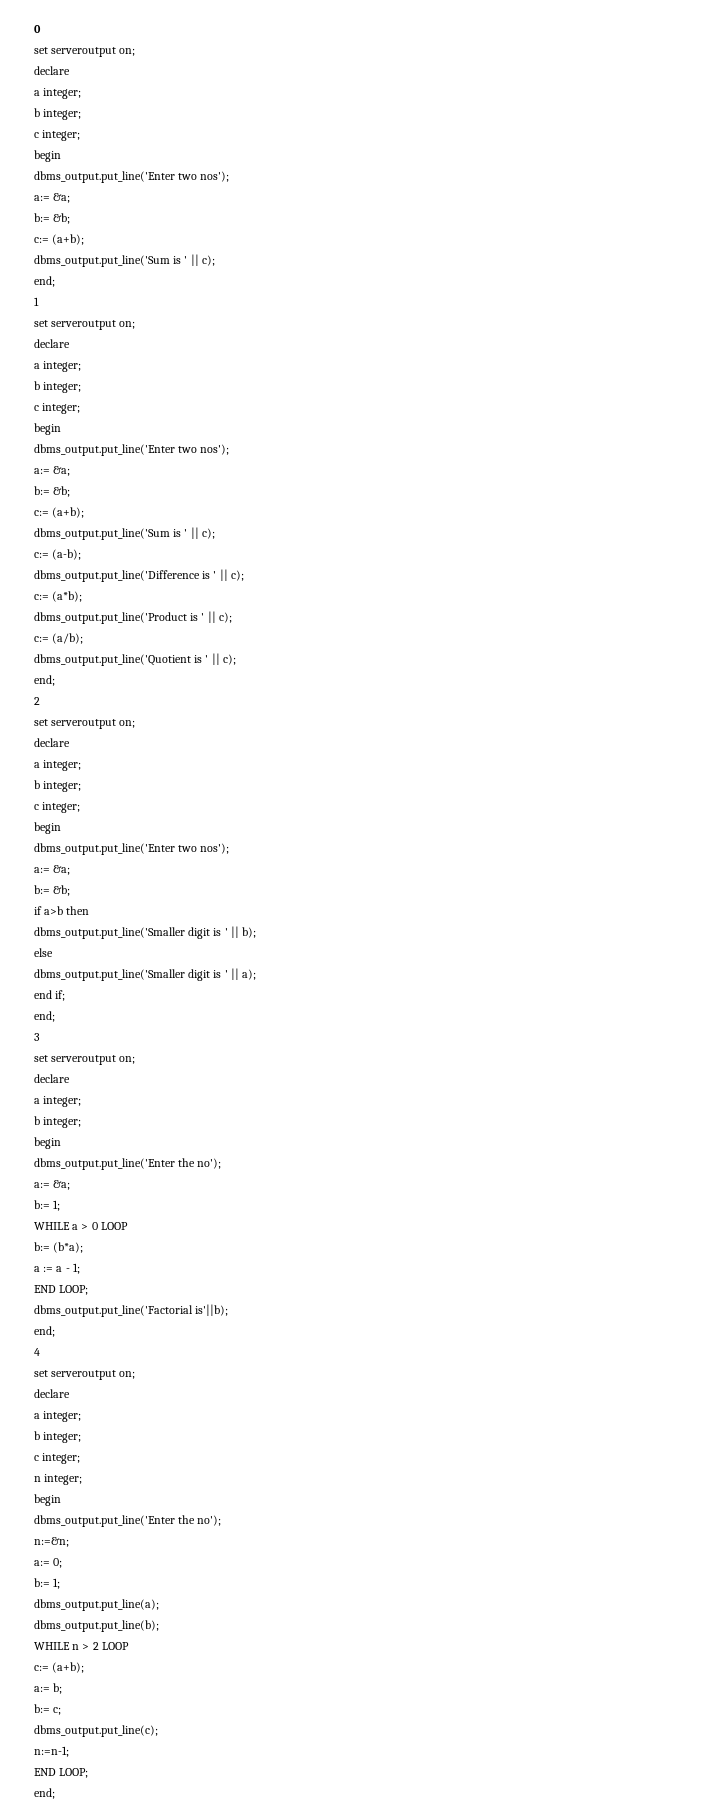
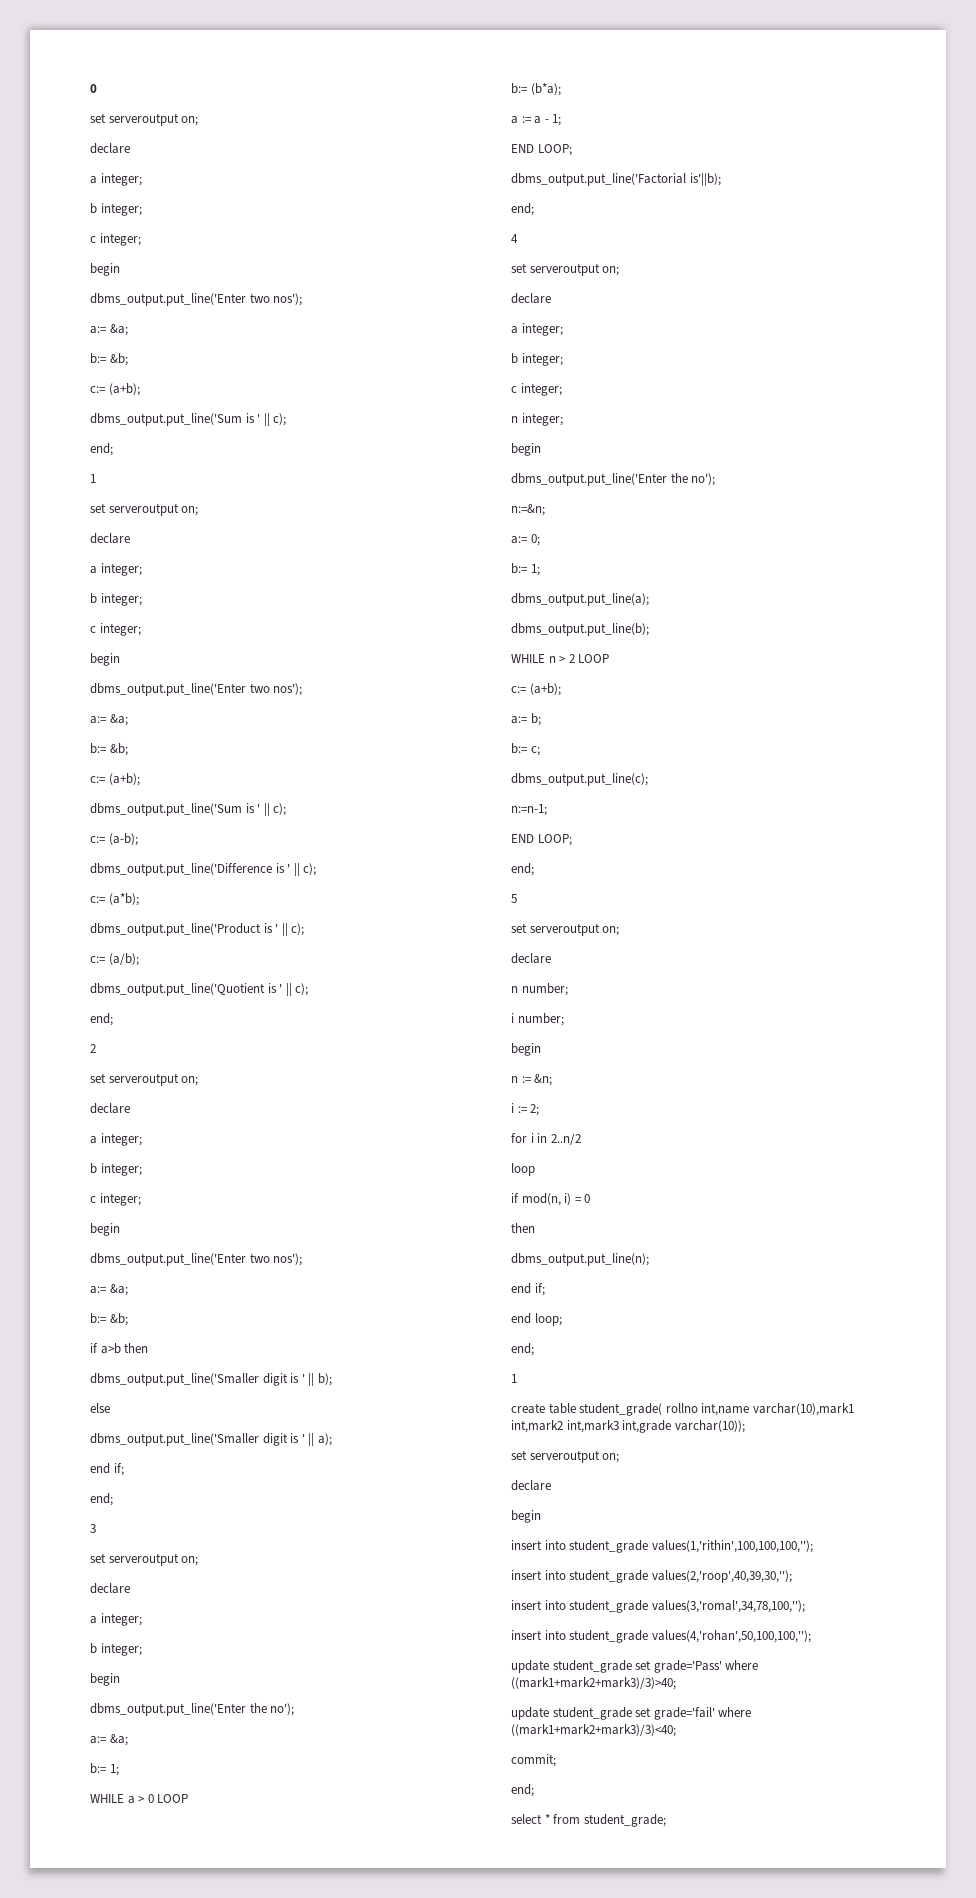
(55, 1793) none -> [511,894,517,903] [511,923,620,936] [511,953,551,964] [511,983,568,996] [511,1013,564,1026] [511,1043,541,1056] [511,1074,553,1086] [511,1103,540,1116] [511,1133,581,1145] [511,1163,535,1176] [511,1193,591,1206] [511,1223,535,1233] [511,1253,649,1266] [511,1283,545,1296] [511,1313,562,1326] [511,1343,534,1356] [511,1374,517,1383] [511,1403,854,1416] [511,1420,745,1433] [511,1450,620,1463] [511,1480,551,1491] [511,1510,541,1523] [511,1540,813,1553] [511,1570,792,1583] [511,1600,805,1613] [511,1630,811,1643] [511,1660,759,1673] [511,1677,676,1690] [511,1707,752,1720] [511,1724,676,1737] [511,1754,556,1767] [511,1784,534,1797] [511,1814,666,1827] // 5 // set serveroutput on; // declare // n number; // i number; // begin // n := &n; // i := 2; // for i in 2..n/2 // loop // if mod(n, i) = 0 // then // dbms_output.put_line(n); // end if; // end loop; // end; // 1 // create table student_grade( rollno int,name varchar(10),mark1 int,mark2 int,mark3 int,grade varchar(10)); // set serveroutput on; // declare // begin // insert into student_grade values(1,'rithin',100,100,100,''); // insert into student_grade values(2,'roop',40,39,30,''); // insert into student_grade values(3,'romal',34,78,100,''); // insert into student_grade values(4,'rohan',50,100,100,''); // update student_grade set grade='Pass' where ((mark1+mark2+mark3)/3)>40; // update student_grade set grade='fail' where ((mark1+mark2+mark3)/3)<40; // commit; // end; // select * from student_grade;

